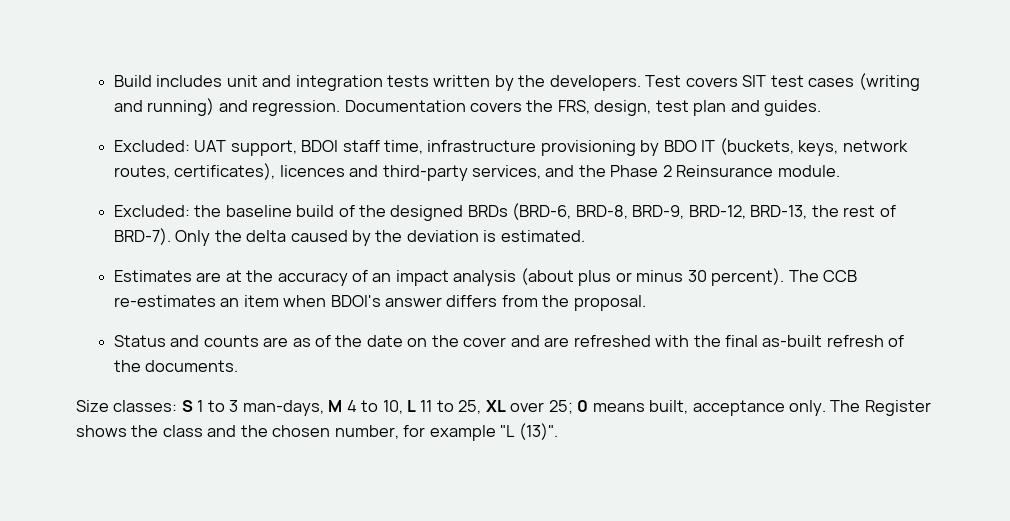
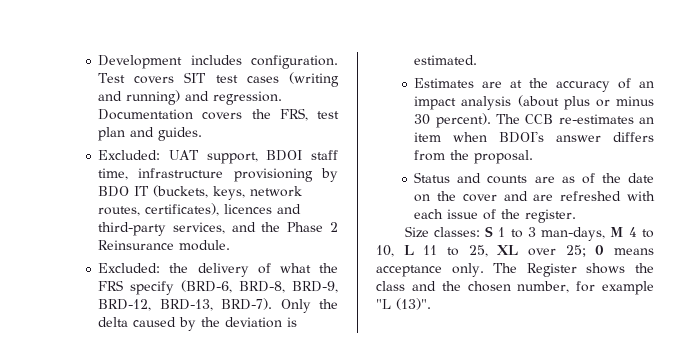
[113,75,641,91] Build includes unit and integration tests written by the developers. -> [98,55,338,69] Development includes configuration.
[594,100,652,116] design, -> (308, 114) none
[225,205,508,221] baseline build of the designed BRDs -> [197,263,338,277] [98,280,175,295] delivery of what the FRS specify
[811,205,896,217] the rest of -> (213, 305) none
[693,335,905,347] [113,360,239,372] the final as-built refresh of the documents. -> [414,209,577,223] each issue of the register.
[649,400,689,414] built, -> (654, 251) none

